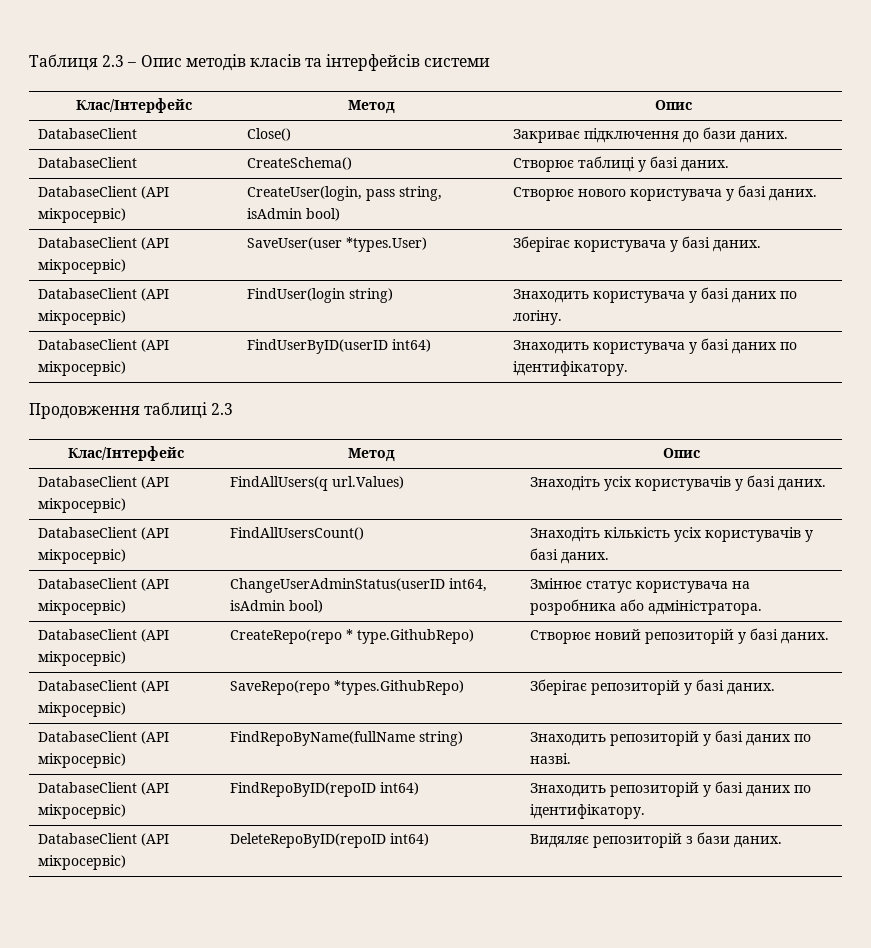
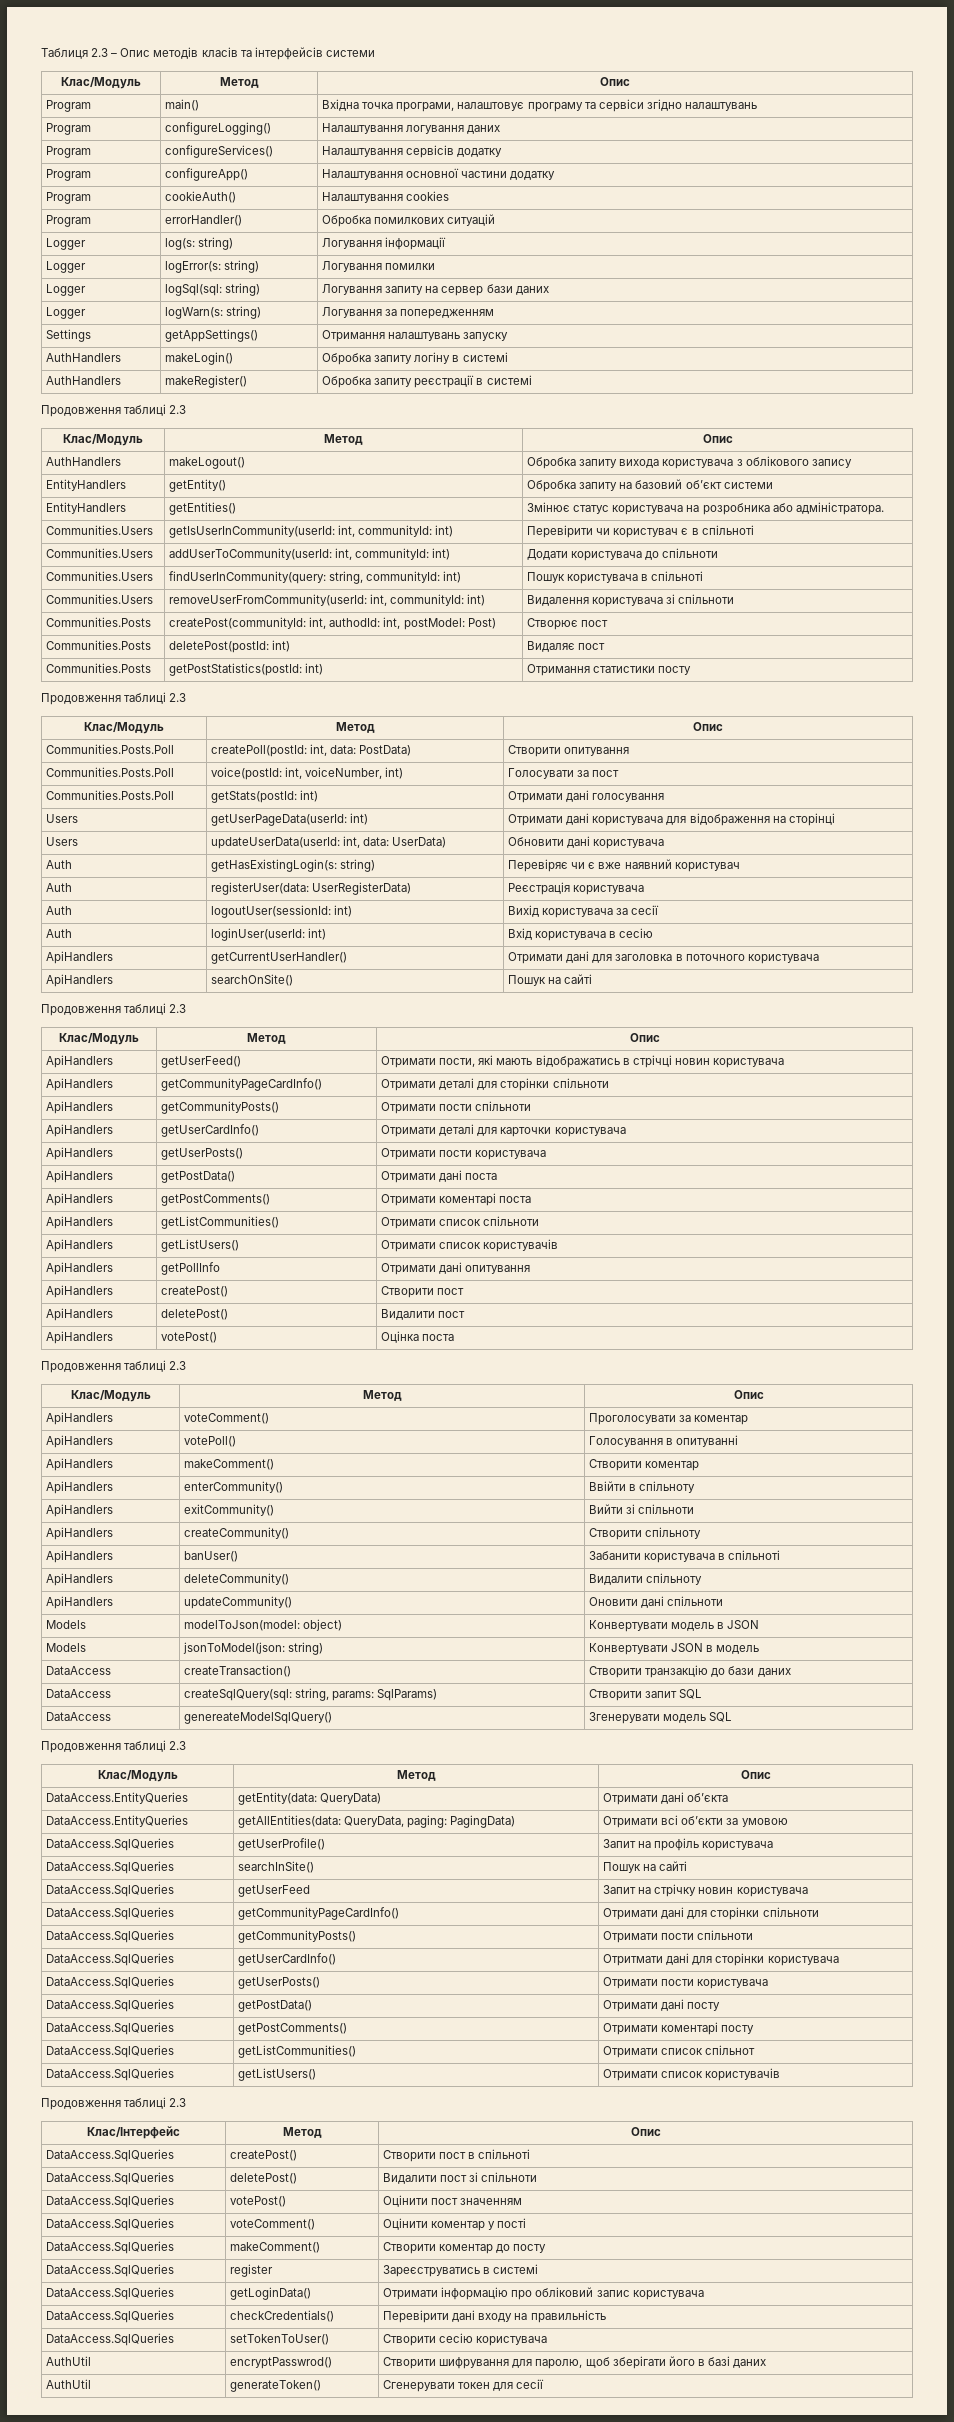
[76,98,192,113] [347,100,395,114] [654,100,692,110] [37,128,137,139] [246,128,291,141] [512,127,788,143] [37,157,137,168] [246,157,352,170] [512,156,729,172] [37,186,169,199] [37,208,126,223] [246,186,442,201] [246,208,340,221] [512,185,817,201] [37,237,169,250] [37,259,126,274] [246,237,427,252] [512,236,761,252] [37,288,169,301] [37,310,126,325] [246,288,393,303] [512,287,797,303] [512,310,562,325] [37,339,169,352] [37,361,126,376] [246,339,431,354] [512,338,797,354] [512,361,628,376] Клас/Інтерфейс | Метод | Опис // DatabaseClient | Close() | Закриває підключення до бази даних. // DatabaseClient | CreateSchema() | Створює таблиці у базі даних. // DatabaseClient (API мікросервіс) | CreateUser(login, pass string, isAdmin bool) | Створює нового користувача у базі даних. // DatabaseClient (API мікросервіс) | SaveUser(user *types.User) | Зберігає користувача у базі даних. // DatabaseClient (API мікросервіс) | FindUser(login string) | Знаходить користувача у базі даних по логіну. // DatabaseClient (API мікросервіс) | FindUserByID(userID int64) | Знаходить користувача у базі даних по ідентифікатору. -> [61,77,141,89] [219,77,259,88] [600,77,630,86] [46,100,92,112] [165,99,200,111] [322,99,757,112] [46,123,92,135] [165,122,272,135] [322,123,501,134] [46,146,92,158] [165,145,274,158] [322,145,503,158] [46,169,92,181] [165,168,249,181] [322,168,556,180] [46,192,92,204] [165,191,237,203] [322,191,450,203] [46,215,92,227] [165,215,243,226] [322,214,496,227] [46,238,87,250] [165,237,234,250] [322,237,447,250] [46,261,87,273] [165,260,260,273] [322,261,436,272] [46,284,87,296] [165,283,261,296] [322,284,549,296] [46,307,87,319] [165,306,262,319] [322,307,495,319] [46,329,92,342] [165,329,259,342] [322,330,509,342] [46,353,122,362] [165,352,234,365] [322,352,508,365] [46,376,122,385] [165,375,248,388] [322,375,532,388] [41,404,187,417] [63,434,143,446] [324,434,363,445] [702,434,733,443] [46,457,122,466] [169,457,246,469] [527,456,852,469] [46,479,127,491] [169,479,227,492] [527,479,773,492] [46,502,127,514] [169,502,237,515] [527,502,884,515] [46,525,154,535] [169,525,454,538] [527,525,754,538] [46,548,154,558] [169,548,451,560] [527,548,719,561] [46,571,154,581] [169,571,462,584] [527,571,704,584] [46,594,154,604] [169,594,486,606] [527,594,735,607] [46,617,152,627] [169,617,496,630] [527,618,609,630] [46,640,152,650] [169,640,291,653] [527,641,606,652] [46,663,152,673] [169,663,324,676] [527,664,692,676] [41,692,187,705] [84,722,164,734] [335,722,375,733] [693,722,723,731] [46,744,175,754] [211,744,412,757] [508,745,630,757] [46,767,175,777] [211,767,404,780] [508,768,620,779] [46,790,175,800] [211,790,319,803] [508,790,665,803] [46,814,79,823] [211,813,369,826] [508,813,835,826] [46,837,79,846] [211,836,447,849] [508,836,665,849] [46,860,73,869] [211,859,376,872] [508,859,740,872] [46,883,73,892] [211,882,412,895] [508,882,645,895] [46,906,73,915] [211,905,353,918] [508,905,660,918] [46,929,73,938] [211,928,327,941] [508,928,654,941] [46,951,114,964] [211,952,348,964] [508,951,819,964] [46,974,114,987] [211,974,294,986] [508,974,593,986] [41,1003,187,1016] [59,1033,139,1045] [247,1033,286,1044] [629,1033,660,1042] [46,1055,114,1068] [161,1056,242,1068] [381,1055,784,1068] [46,1078,114,1091] [161,1078,323,1091] [381,1078,609,1091] [46,1101,114,1114] [161,1101,280,1114] [381,1101,532,1114] [46,1124,114,1137] [161,1124,260,1137] [381,1124,626,1137] [46,1147,114,1160] [161,1148,244,1160] [381,1148,547,1160] [46,1170,114,1183] [161,1171,236,1183] [381,1170,498,1183] [46,1193,114,1206] [161,1194,271,1206] [381,1193,532,1206] [46,1216,114,1229] [161,1216,280,1229] [381,1216,540,1229] [46,1239,114,1252] [161,1239,240,1252] [381,1239,559,1252] [46,1262,114,1275] [161,1262,221,1275] [381,1262,531,1275] [46,1285,114,1298] [161,1286,229,1297] [381,1286,465,1298] [46,1308,114,1321] [161,1309,229,1320] [381,1309,466,1320] [46,1331,114,1344] [161,1332,218,1343] [381,1331,455,1343] [41,1360,187,1373] [70,1390,151,1402] [362,1390,402,1401] [733,1390,764,1399] [46,1412,114,1425] [184,1413,270,1424] [589,1413,749,1425] [46,1435,114,1448] [184,1436,237,1447] [589,1435,739,1447] [46,1458,114,1471] [184,1459,275,1470] [589,1459,700,1471] [46,1481,114,1494] [184,1481,284,1493] [589,1481,696,1493] [46,1504,114,1517] [184,1504,275,1516] [589,1504,695,1514] [46,1527,114,1540] [184,1527,290,1539] [589,1527,702,1540] [46,1550,114,1563] [184,1551,239,1562] [589,1550,781,1563] [46,1573,114,1586] [184,1573,290,1585] [589,1573,703,1585] [46,1596,114,1609] [184,1596,293,1609] [589,1596,724,1608] [46,1620,87,1629] [184,1619,343,1631] [589,1620,760,1632] [46,1643,87,1652] [183,1642,324,1655] [589,1643,760,1655] [46,1666,112,1675] [184,1665,292,1677] [589,1665,791,1678] [46,1689,112,1698] [184,1688,438,1701] [589,1689,703,1701] [46,1712,112,1721] [184,1712,333,1724] [589,1712,733,1724] [41,1740,187,1753] [97,1770,178,1782] [396,1770,436,1781] [740,1770,771,1779] [46,1792,189,1804] [238,1792,382,1805] [603,1792,729,1805] [46,1815,189,1827] [238,1815,516,1828] [603,1815,788,1828] [46,1838,175,1851] [238,1838,326,1851] [603,1838,774,1851] [46,1861,175,1874] [238,1861,315,1873] [603,1861,688,1873] [46,1884,175,1897] [238,1885,311,1897] [603,1884,808,1897] [46,1907,175,1920] [238,1907,400,1920] [603,1907,819,1920] [46,1930,175,1943] [238,1930,357,1943] [603,1930,754,1943] [46,1953,175,1966] [238,1953,337,1966] [603,1953,839,1966] [46,1976,175,1989] [238,1977,321,1989] [603,1977,769,1989] [46,1999,175,2012] [238,2000,313,2012] [603,1999,721,2012] [46,2022,175,2035] [238,2023,348,2035] [603,2022,755,2035] [46,2045,175,2058] [238,2045,357,2058] [603,2045,756,2058] [46,2068,175,2081] [238,2068,317,2081] [603,2068,781,2081] Клас/Модуль | Метод | Опис // Program | main() | Вхідна точка програми, налаштовує програму та сервіси згідно налаштувань // Program | configureLogging() | Налаштування логування даних // Program | configureServices() | Налаштування сервісів додатку // Program | configureApp() | Налаштування основної частини додатку // Program | cookieAuth() | Налаштування cookies // Program | errorHandler() | Обробка помилкових ситуацій // Logger | log(s: string) | Логування інформації // Logger | logError(s: string) | Логування помилки // Logger | logSql(sql: string) | Логування запиту на сервер бази даних // Logger | logWarn(s: string) | Логування за попередженням // Settings | getAppSettings() | Отримання налаштувань запуску // AuthHandlers | makeLogin() | Обробка запиту логіну в системі // AuthHandlers | makeRegister() | Обробка запиту реєстрації в системі // Продовження таблиці 2.3 // Клас/Модуль | Метод | Опис // AuthHandlers | makeLogout() | Обробка запиту вихода користувача з облікового запису // EntityHandlers | getEntity() | Обробка запиту на базовий об’єкт системи // EntityHandlers | getEntities() | Змінює статус користувача на розробника або адміністратора. // Communities.Users | getIsUserInCommunity(userId: int, communityId: int) | Перевірити чи користувач є в спільноті // Communities.Users | addUserToCommunity(userId: int, communityId: int) | Додати користувача до спільноти // Communities.Users | findUserInCommunity(query: string, communityId: int) | Пошук користувача в спільноті // Communities.Users | removeUserFromCommunity(userId: int, communityId: int) | Видалення користувача зі спільноти // Communities.Posts | createPost(communityId: int, authodId: int, postModel: Post) | Створює пост // Communities.Posts | deletePost(postId: int) | Видаляє пост // Communities.Posts | getPostStatistics(postId: int) | Отримання статистики посту // Продовження таблиці 2.3 // Клас/Модуль | Метод | Опис // Communities.Posts.Poll | createPoll(postId: int, data: PostData) | Створити опитування // Communities.Posts.Poll | voice(postId: int, voiceNumber, int) | Голосувати за пост // Communities.Posts.Poll | getStats(postId: int) | Отримати дані голосування // Users | getUserPageData(userId: int) | Отримати дані користувача для відображення на сторінці // Users | updateUserData(userId: int, data: UserData) | Обновити дані користувача // Auth | getHasExistingLogin(s: string) | Перевіряє чи є вже наявний користувач // Auth | registerUser(data: UserRegisterData) | Реєстрація користувача // Auth | logoutUser(sessionId: int) | Вихід користувача за сесії // Auth | loginUser(userId: int) | Вхід користувача в сесію // ApiHandlers | getCurrentUserHandler() | Отримати дані для заголовка в поточного користувача // ApiHandlers | searchOnSite() | Пошук на сайті // Продовження таблиці 2.3 // Клас/Модуль | Метод | Опис // ApiHandlers | getUserFeed() | Отримати пости, які мають відображатись в стрічці новин користувача // ApiHandlers | getCommunityPageCardInfo() | Отримати деталі для сторінки спільноти // ApiHandlers | getCommunityPosts() | Отримати пости спільноти // ApiHandlers | getUserCardInfo() | Отримати деталі для карточки користувача // ApiHandlers | getUserPosts() | Отримати пости користувача // ApiHandlers | getPostData() | Отримати дані поста // ApiHandlers | getPostComments() | Отримати коментарі поста // ApiHandlers | getListCommunities() | Отримати список спільноти // ApiHandlers | getListUsers() | Отримати список користувачів // ApiHandlers | getPollInfo | Отримати дані опитування // ApiHandlers | createPost() | Створити пост // ApiHandlers | deletePost() | Видалити пост // ApiHandlers | votePost() | Оцінка поста // Продовження таблиці 2.3 // Клас/Модуль | Метод | Опис // ApiHandlers | voteComment() | Проголосувати за коментар // ApiHandlers | votePoll() | Голосування в опитуванні // ApiHandlers | makeComment() | Створити коментар // ApiHandlers | enterCommunity() | Ввійти в спільноту // ApiHandlers | exitCommunity() | Вийти зі спільноти // ApiHandlers | createCommunity() | Створити спільноту // ApiHandlers | banUser() | Забанити користувача в спільноті // ApiHandlers | deleteCommunity() | Видалити спільноту // ApiHandlers | updateCommunity() | Оновити дані спільноти // Models | modelToJson(model: object) | Конвертувати модель в JSON // Models | jsonToModel(json: string) | Конвертувати JSON в модель // DataAccess | createTransaction() | Створити транзакцію до бази даних // DataAccess | createSqlQuery(sql: string, params: SqlParams) | Створити запит SQL // DataAccess | genereateModelSqlQuery() | Згенерувати модель SQL // Продовження таблиці 2.3 // Клас/Модуль | Метод | Опис // DataAccess.EntityQueries | getEntity(data: QueryData) | Отримати дані об’єкта // DataAccess.EntityQueries | getAllEntities(data: QueryData, paging: PagingData) | Отримати всі об’єкти за умовою // DataAccess.SqlQueries | getUserProfile() | Запит на профіль користувача // DataAccess.SqlQueries | searchInSite() | Пошук на сайті // DataAccess.SqlQueries | getUserFeed | Запит на стрічку новин користувача // DataAccess.SqlQueries | getCommunityPageCardInfo() | Отримати дані для сторінки спільноти // DataAccess.SqlQueries | getCommunityPosts() | Отримати пости спільноти // DataAccess.SqlQueries | getUserCardInfo() | Отритмати дані для сторінки користувача // DataAccess.SqlQueries | getUserPosts() | Отримати пости користувача // DataAccess.SqlQueries | getPostData() | Отримати дані посту // DataAccess.SqlQueries | getPostComments() | Отримати коментарі посту // DataAccess.SqlQueries | getListCommunities() | Отримати список спільнот // DataAccess.SqlQueries | getListUsers() | Отримати список користувачів
[37,476,169,489] [37,498,126,513] [229,476,404,491] [529,475,826,491] [37,527,169,540] [37,549,126,564] [229,527,364,540] [529,527,813,542] [529,548,609,564] [37,578,169,591] [37,600,126,615] [229,578,487,593] [229,600,323,613] [529,578,750,593] [529,599,762,615] [37,629,169,642] [37,651,126,666] [229,629,474,644] [529,628,829,644] [37,680,169,693] [37,702,126,717] [229,680,464,695] [529,679,775,695] [37,731,169,744] [37,753,126,768] [229,731,463,746] [529,730,811,746] [529,753,571,764] [37,782,169,795] [37,804,126,819] [229,782,419,797] [529,781,811,797] [529,804,645,819] [37,833,169,846] [37,855,126,870] [229,833,429,848] [529,832,782,848] DatabaseClient (API мікросервіс) | FindAllUsers(q url.Values) | Знаходіть усіх користувачів у базі даних. // DatabaseClient (API мікросервіс) | FindAllUsersCount() | Знаходіть кількість усіх користувачів у базі даних. // DatabaseClient (API мікросервіс) | ChangeUserAdminStatus(userID int64, isAdmin bool) | Змінює статус користувача на розробника або адміністратора. // DatabaseClient (API мікросервіс) | CreateRepo(repo * type.GithubRepo) | Створює новий репозиторій у базі даних. // DatabaseClient (API мікросервіс) | SaveRepo(repo *types.GithubRepo) | Зберігає репозиторій у базі даних. // DatabaseClient (API мікросервіс) | FindRepoByName(fullName string) | Знаходить репозиторій у базі даних по назві. // DatabaseClient (API мікросервіс) | FindRepoByID(repoID int64) | Знаходить репозиторій у базі даних по ідентифікатору. // DatabaseClient (API мікросервіс) | DeleteRepoByID(repoID int64) | Видяляє репозиторій з бази даних. -> [46,2149,175,2162] [230,2150,298,2161] [383,2149,531,2162] [46,2172,175,2185] [230,2173,298,2184] [383,2172,538,2184] [46,2195,175,2208] [230,2196,287,2207] [383,2195,523,2207] [46,2218,175,2231] [230,2219,316,2230] [383,2218,527,2231] [46,2241,175,2254] [230,2242,321,2253] [383,2242,547,2254] [46,2264,175,2277] [230,2264,274,2277] [383,2264,539,2277] [46,2287,175,2300] [230,2287,312,2300] [383,2287,704,2300] [46,2310,175,2323] [230,2310,335,2322] [383,2310,606,2323] [46,2333,175,2346] [230,2334,330,2345] [383,2333,548,2346] [46,2356,92,2366] [230,2357,333,2369] [383,2356,767,2369] [46,2379,92,2389] [230,2380,322,2392] [383,2379,545,2392] DataAccess.SqlQueries | createPost() | Створити пост в спільноті // DataAccess.SqlQueries | deletePost() | Видалити пост зі спільноти // DataAccess.SqlQueries | votePost() | Оцінити пост значенням // DataAccess.SqlQueries | voteComment() | Оцінити коментар у пості // DataAccess.SqlQueries | makeComment() | Створити коментар до посту // DataAccess.SqlQueries | register | Зареєструватись в системі // DataAccess.SqlQueries | getLoginData() | Отримати інформацію про обліковий запис користувача // DataAccess.SqlQueries | checkCredentials() | Перевірити дані входу на правильність // DataAccess.SqlQueries | setTokenToUser() | Створити сесію користувача // AuthUtil | encryptPasswrod() | Створити шифрування для паролю, щоб зберігати його в базі даних // AuthUtil | generateToken() | Сгенерувати токен для сесії

